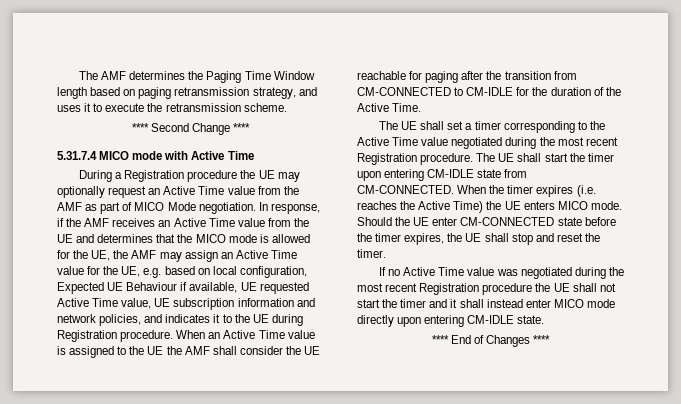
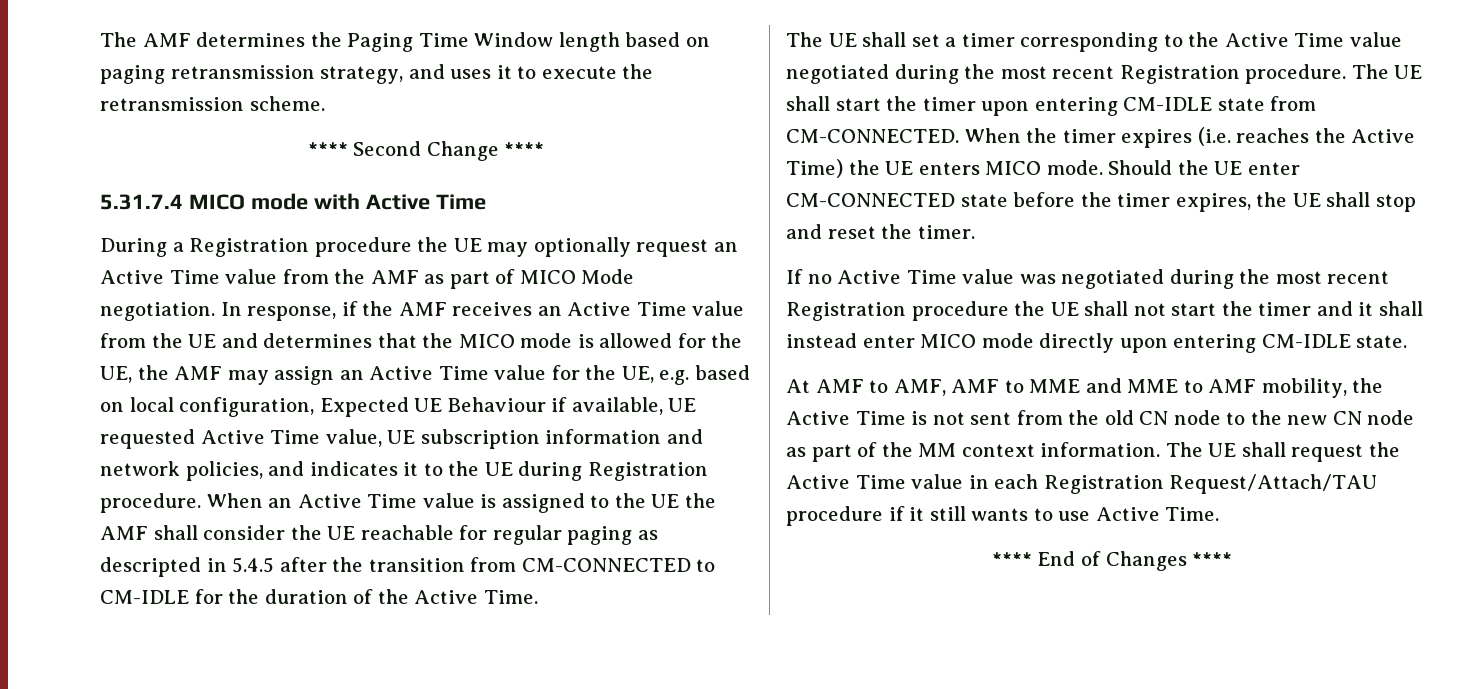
[425,71,459,83] paging -> [492,525,658,545] [100,557,275,577] regular paging as descripted in 5.4.5
(545, 319) none -> [786,378,1384,398] [786,410,1415,425] [786,442,1400,462] [786,474,1378,494] [786,506,1220,526] // At AMF to AMF, AMF to MME and MME to AMF mobility, the Active Time is not sent from the old CN node to the new CN node as part of the MM context information. The UE shall request the Active Time value in each Registration Request/Attach/TAU procedure if it still wants to use Active Time.

